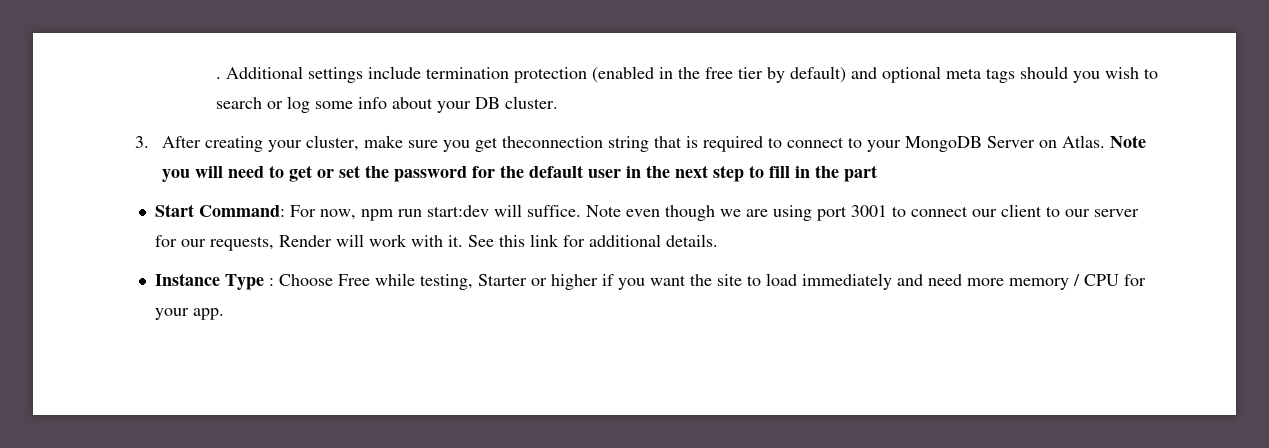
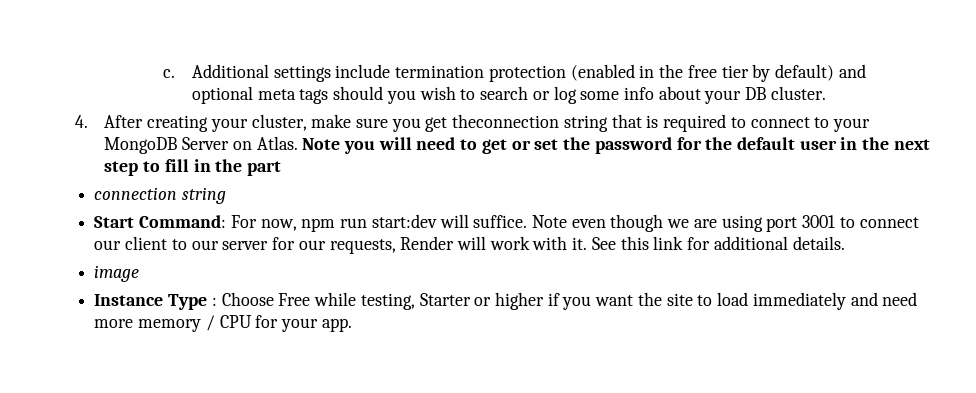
[216,77,222,79] . -> [162,69,175,78] c.
[135,136,150,148] 3. -> [75,115,89,128] 4.
(878, 173) none -> [94,187,227,204] // connection string
(718, 240) none -> [94,265,140,282] // image

